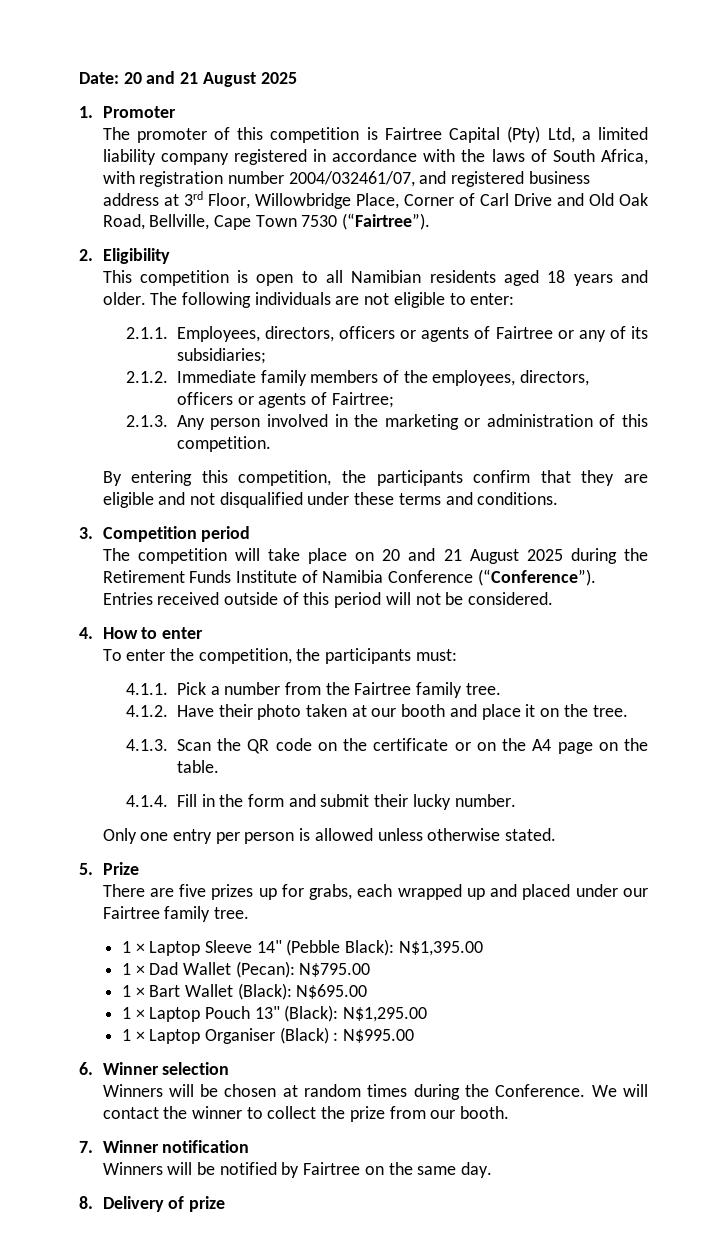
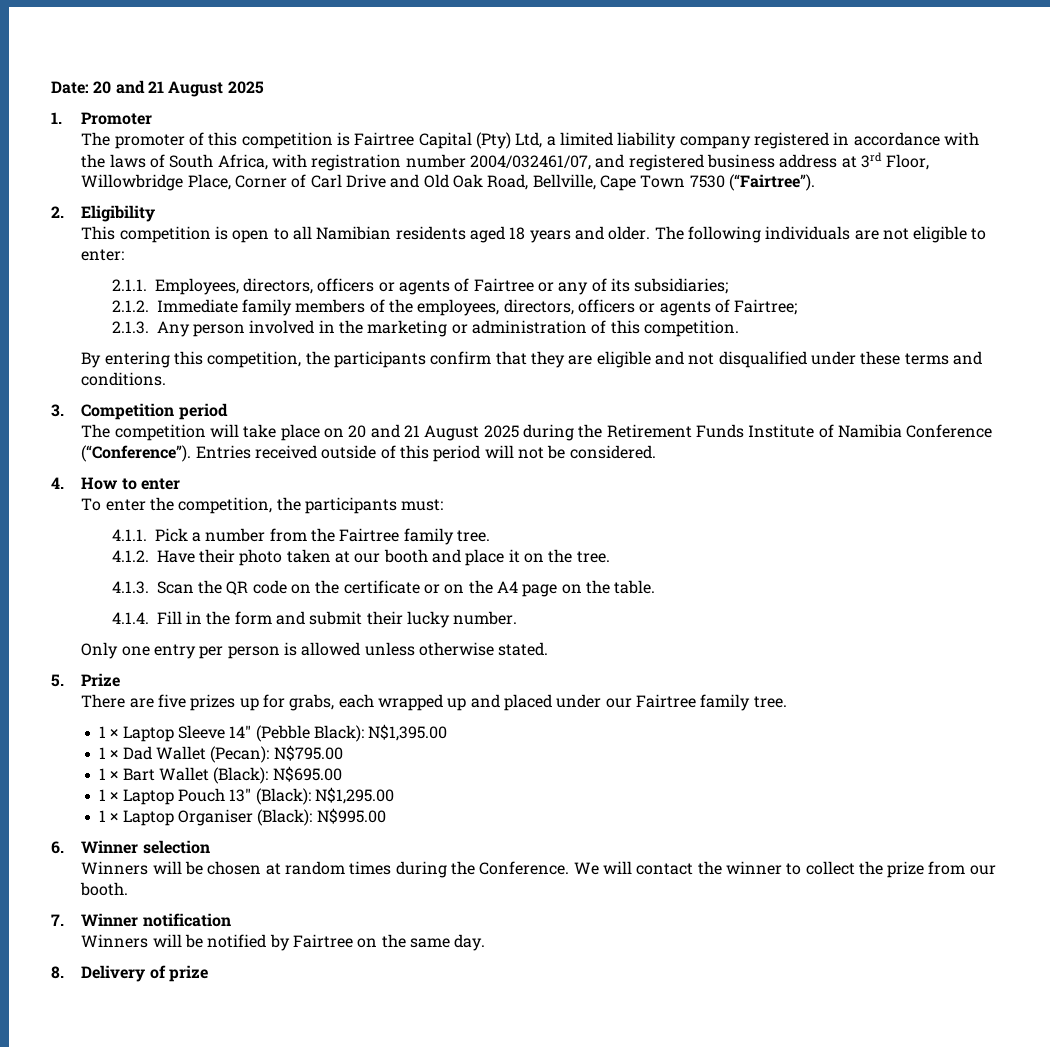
[279,1027,339,1044] (Black) : -> [257,809,313,826] (Black):

